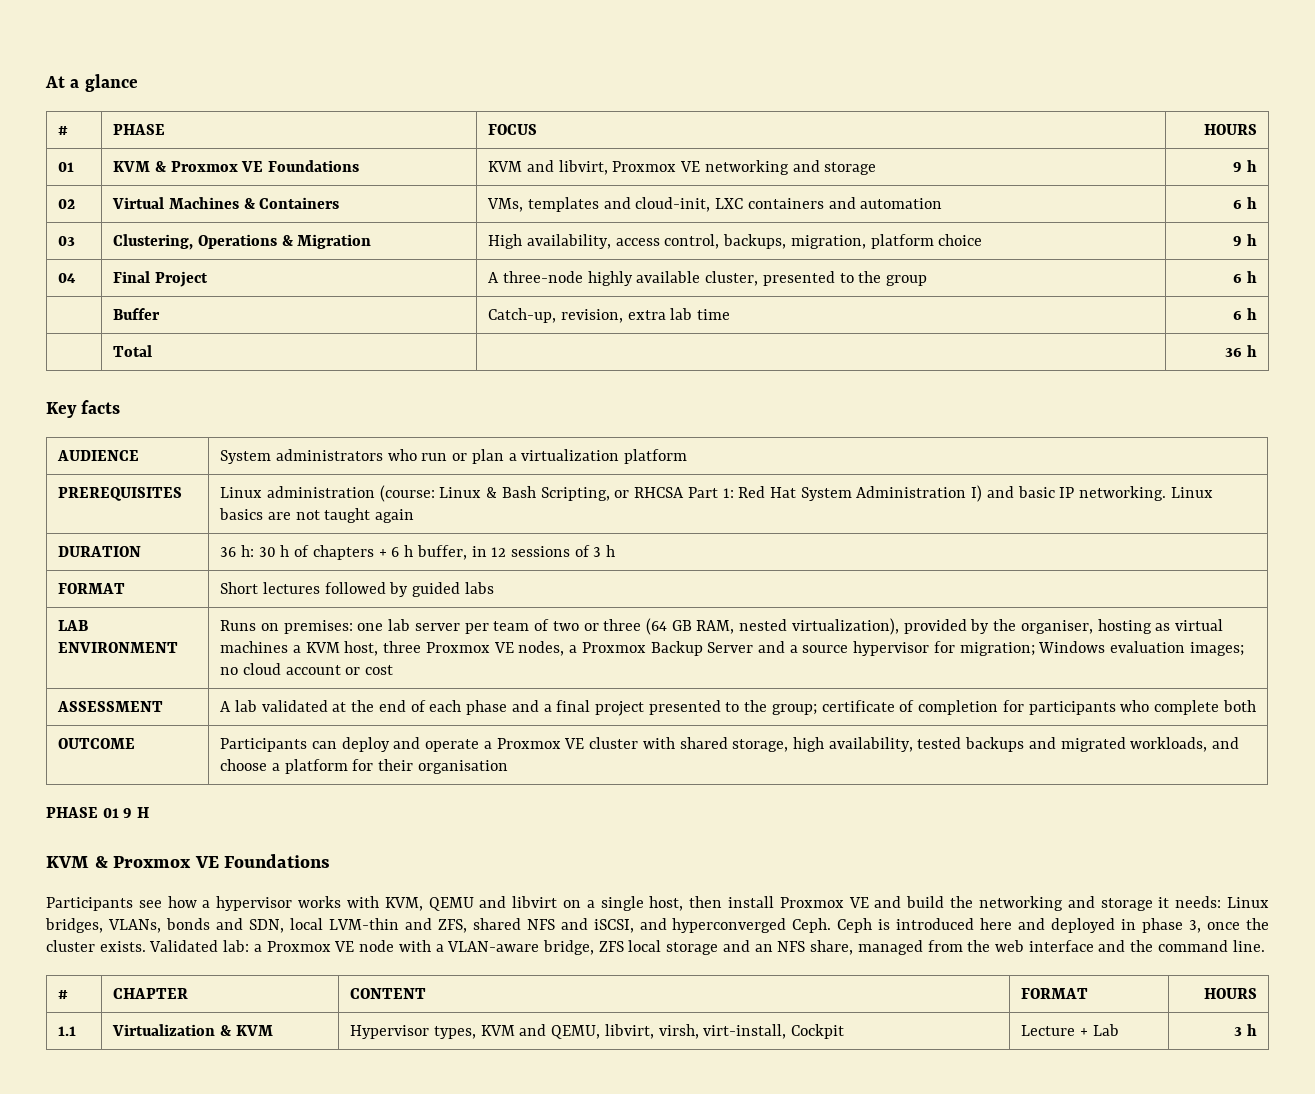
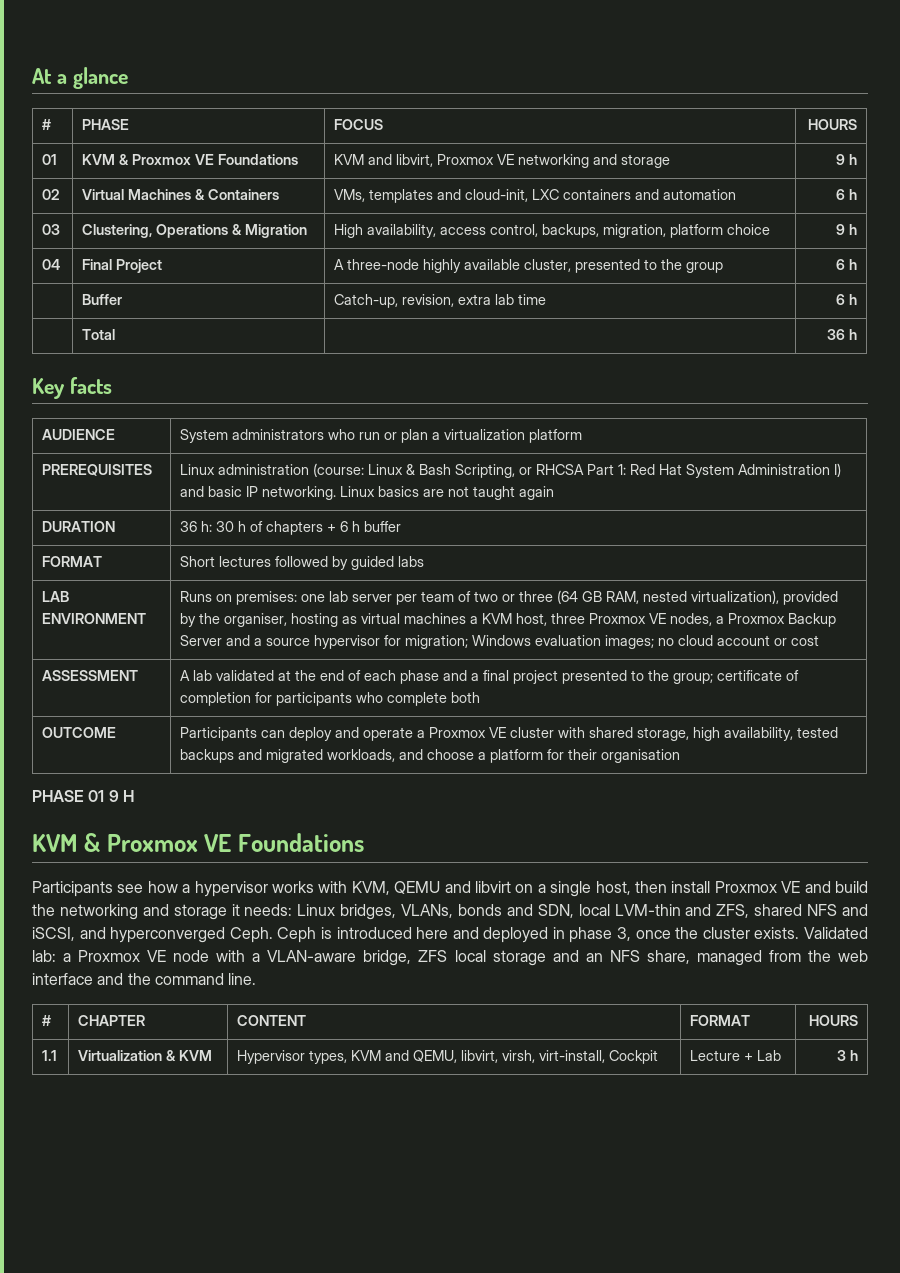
[416,545,616,560] buffer, in 12 sessions of 3 h -> [364,521,402,532] buffer

